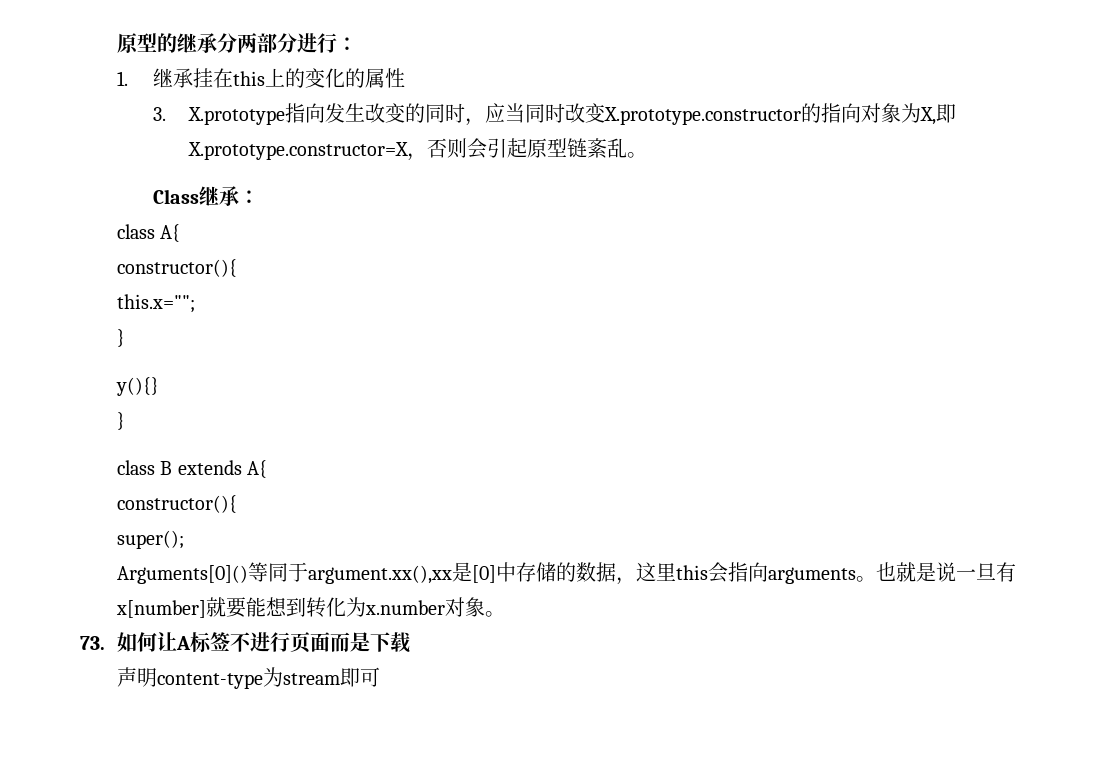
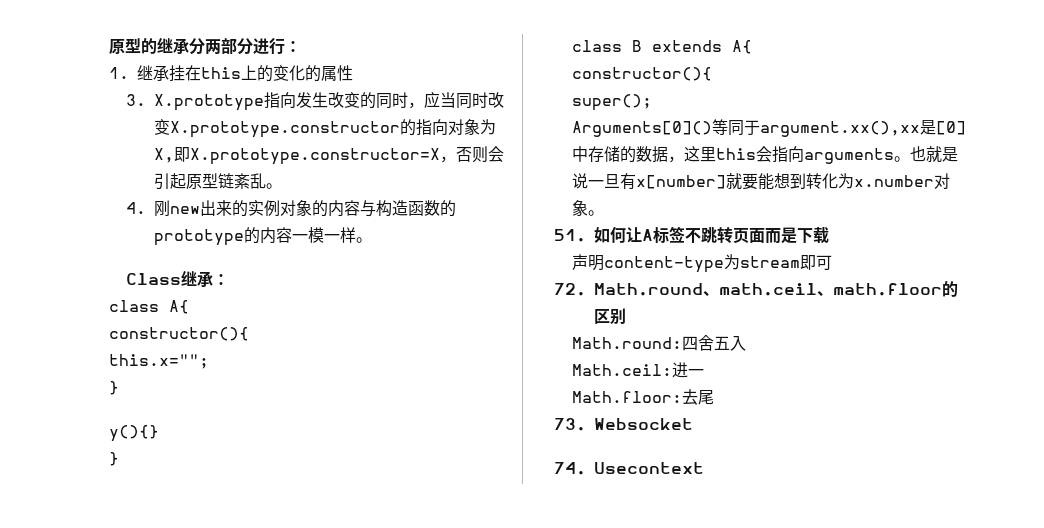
(648, 155) none -> [126,200,457,217] [154,227,373,246] // 4.刚new出来的实例对象的内容与构造函数的prototype的内容一模一样。
[80,636,106,650] 73. -> [553,229,586,242] 51.
[249,632,290,652] 进行 -> [700,227,733,244] 跳转
(380, 677) none -> [553,281,958,297] [593,308,626,325] [571,335,746,351] [571,362,704,378] [571,389,714,405] [553,418,693,431] [553,462,704,475] // 72. Math.round、math.ceil、math.floor的区别 // Math.round:四舍五入 // Math.ceil:进一 // Math.floor:去尾 // 73. Websocket // 74. Usecontext

